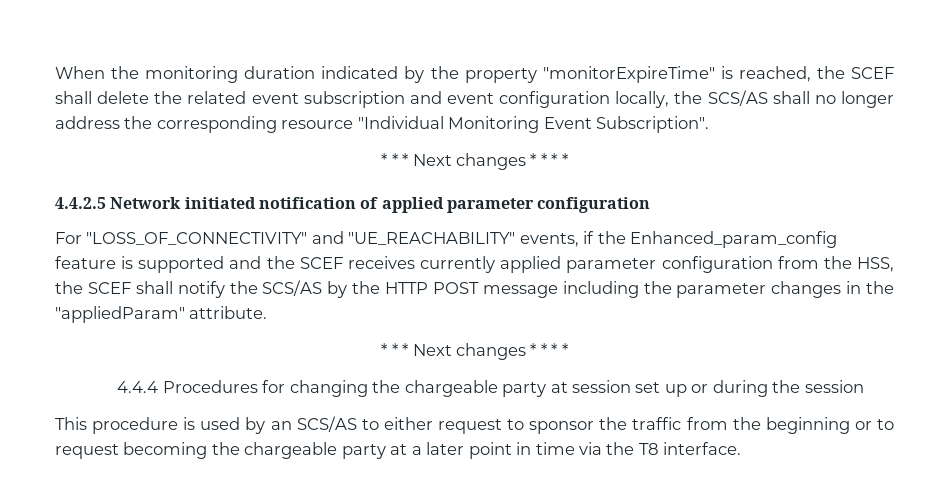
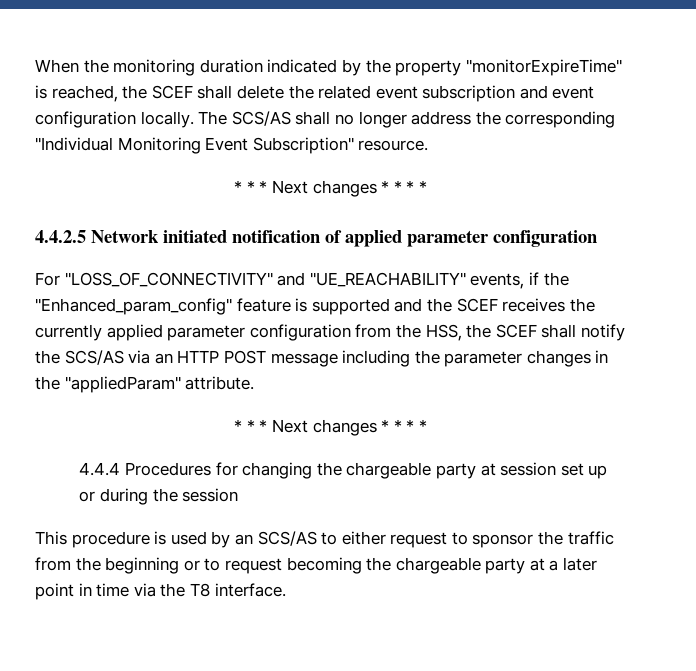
[615,91,703,108] locally, the -> [140,111,228,128] locally. The
[281,120,354,129] resource -> (616, 119) none
[596,116,710,133] Subscription". -> [252,137,429,154] Subscription" resource.
[630,231,838,248] Enhanced_param_config -> [35,298,232,315] "Enhanced_param_config"
(415, 262) none -> [569,298,595,312] the
[327,281,381,298] by the -> [128,350,173,364] via an

